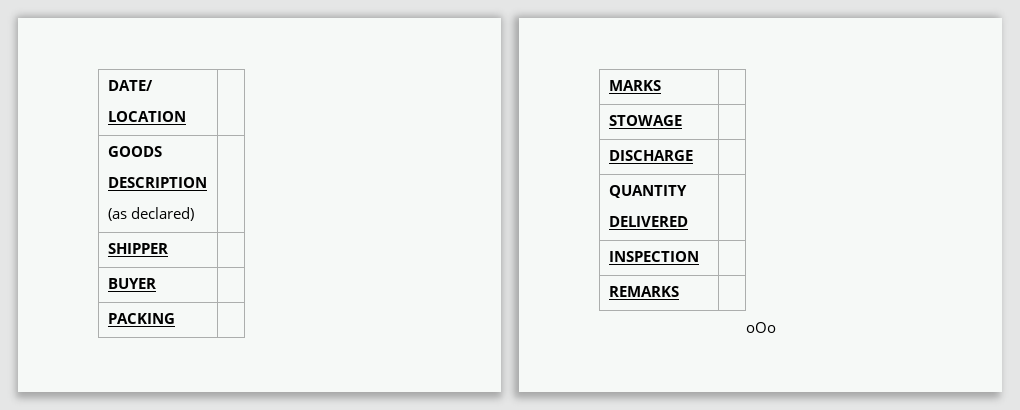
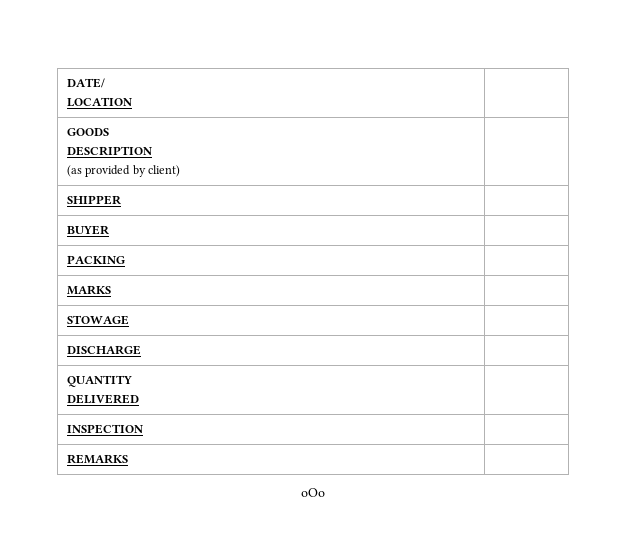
[130,207,194,221] declared) -> [85,165,181,177] provided by client)

